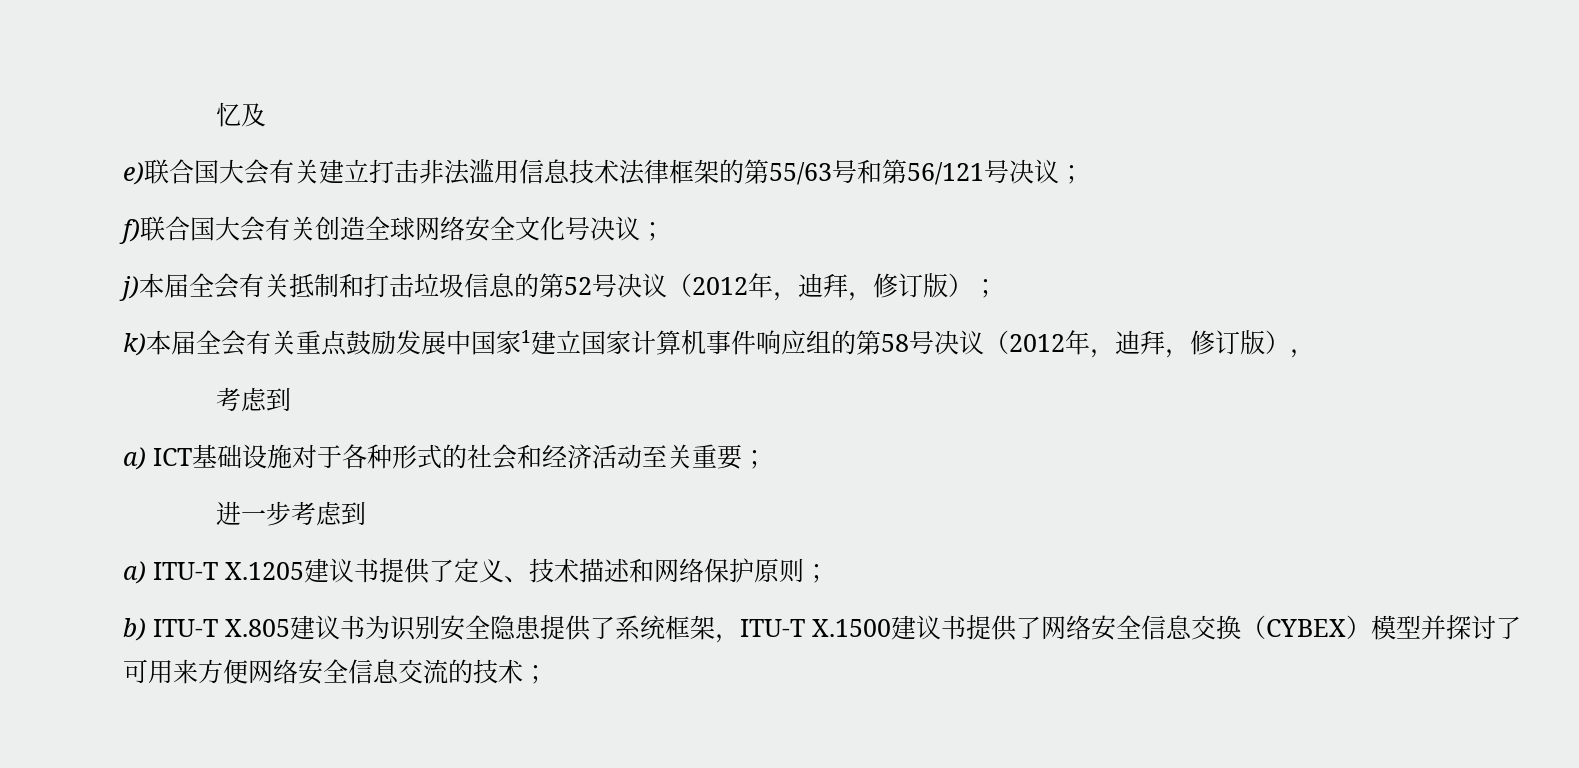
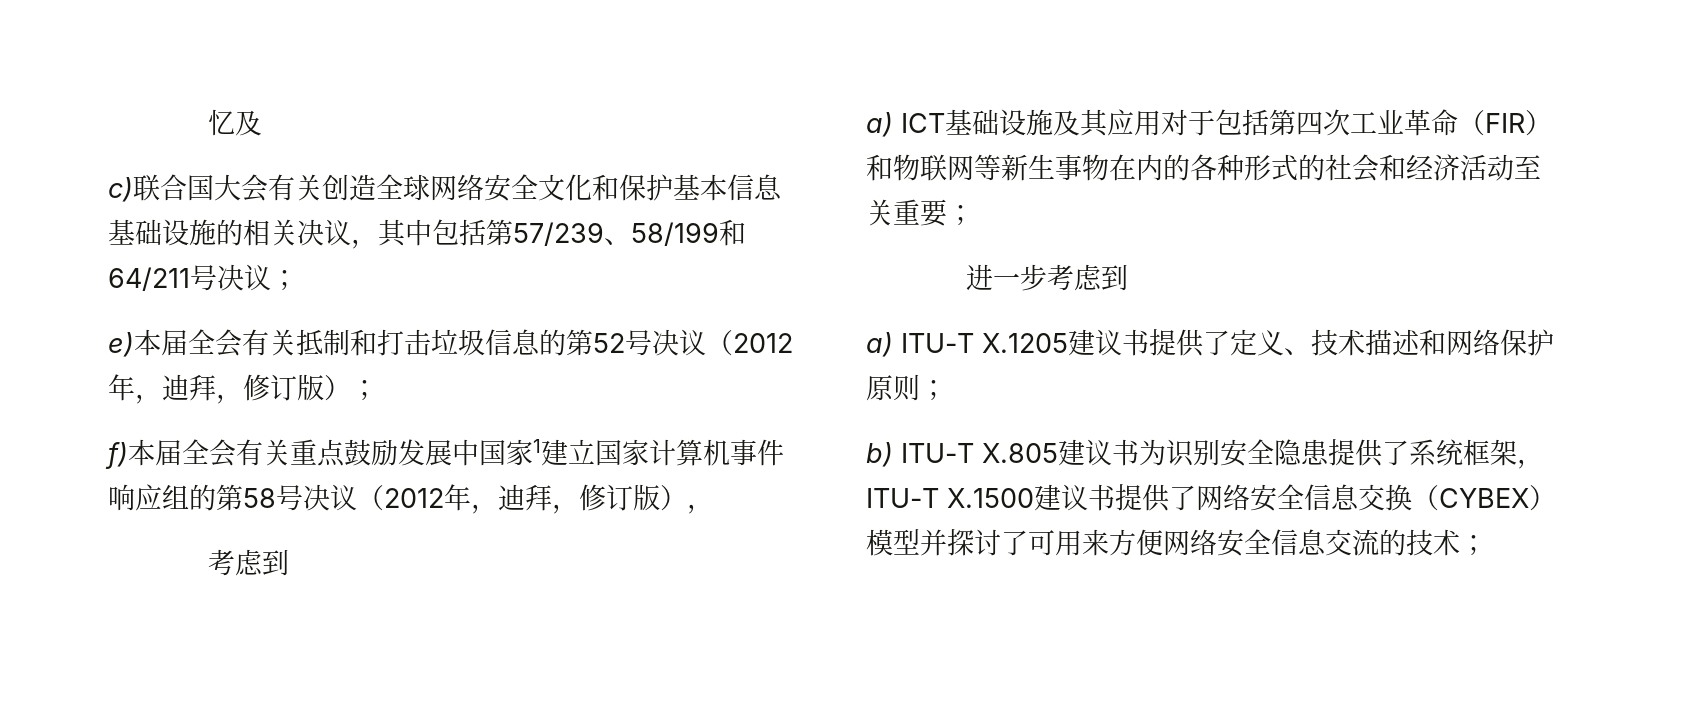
[123,159,1084,185] [119,219,140,244] e)联合国大会有关建立打击非法滥用信息技术法律框架的第55/63号和第56/121号决议； // f) -> [108,177,133,202] c)
[565,216,665,241] [119,276,139,301] 号决议； // j) -> [592,174,782,201] [108,219,746,249] [108,264,298,291] [108,332,134,357] 和保护基本信息基础设施的相关决议，其中包括第57/239、58/199和64/211号决议； // e)
[123,333,146,356] k) -> [105,442,128,469] f)
[292,444,342,469] 对于 -> [1053,109,1552,137] [866,154,1190,181] 及其应用对于包括第四次工业革命（FIR）和物联网等新生事物在内的

